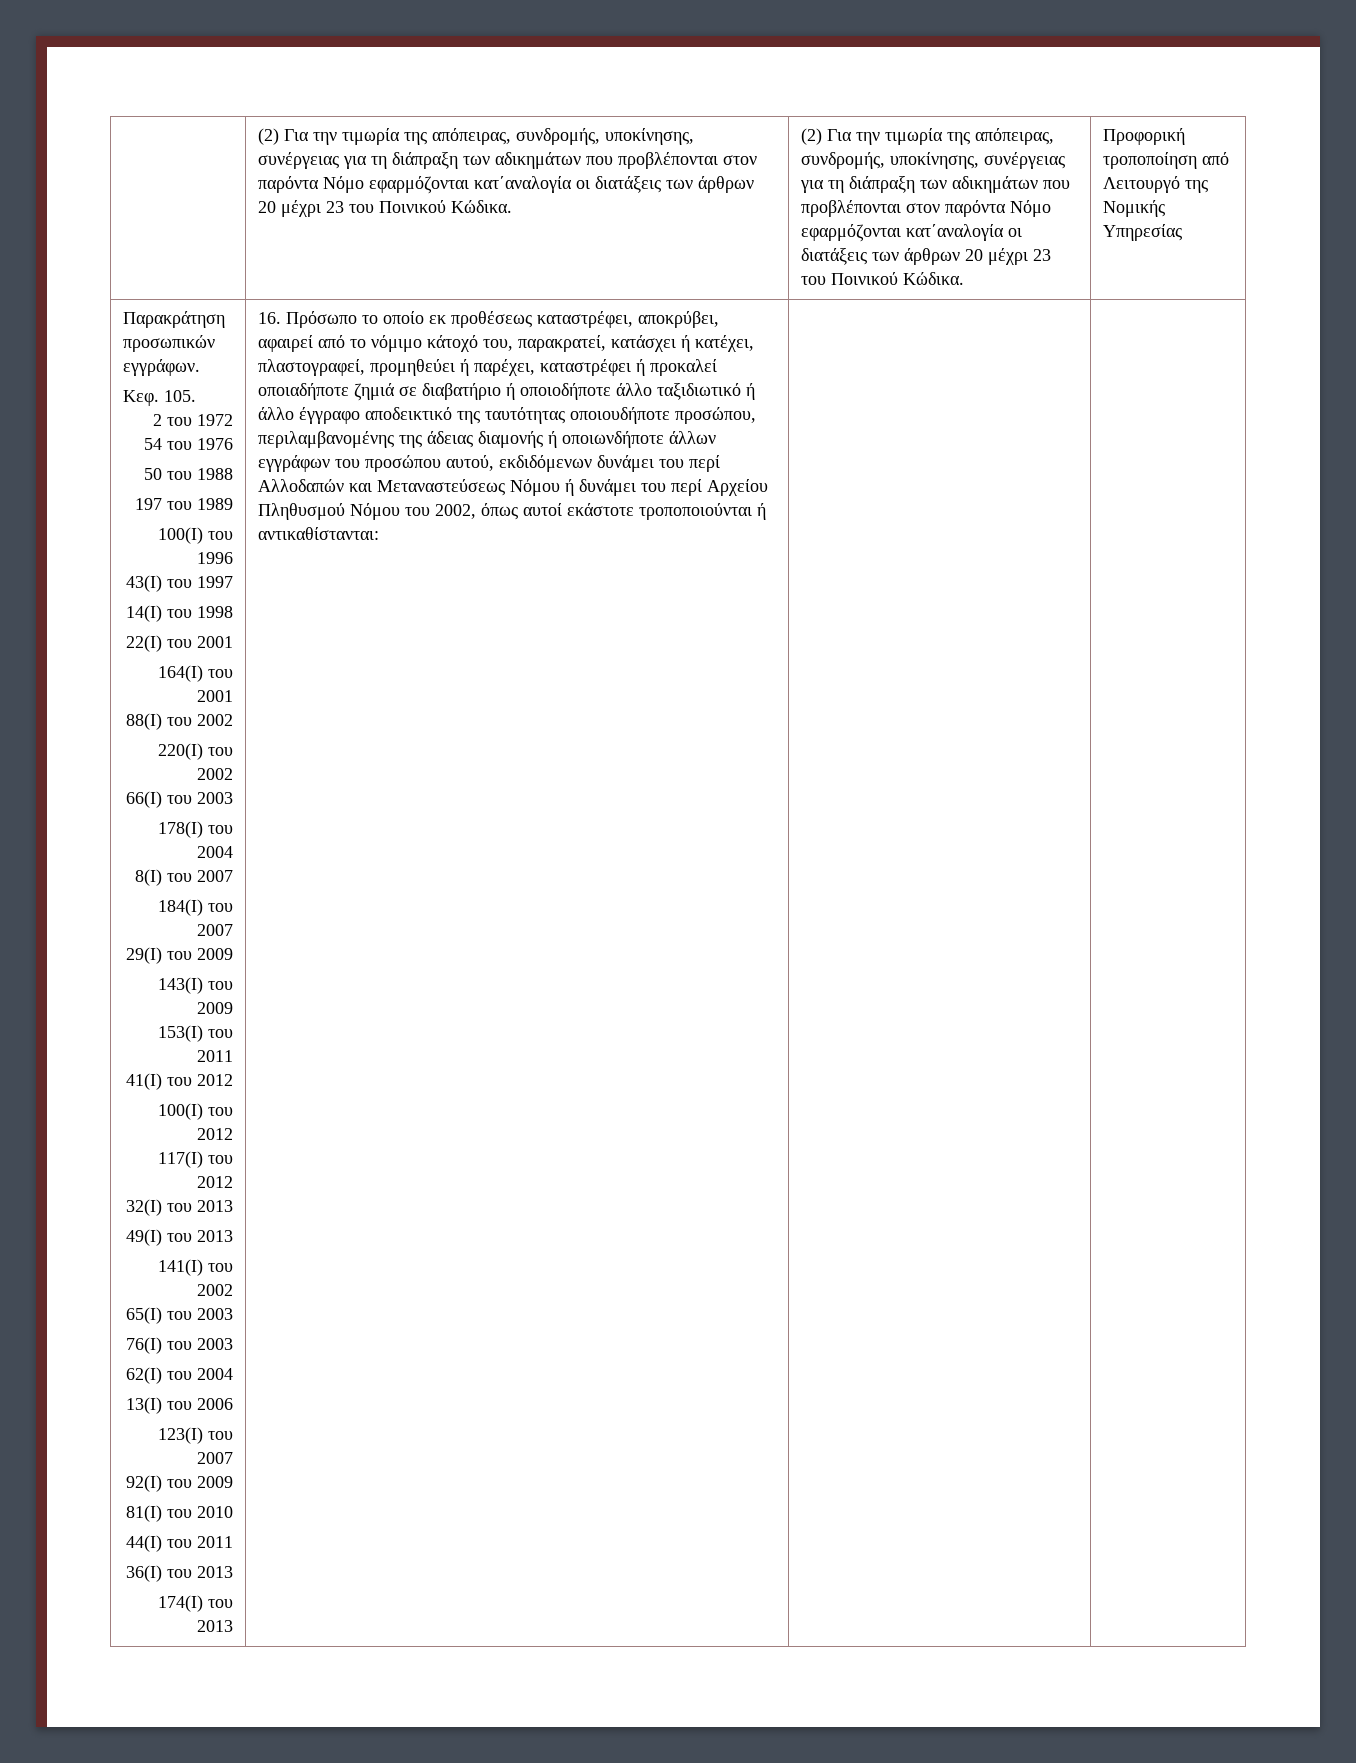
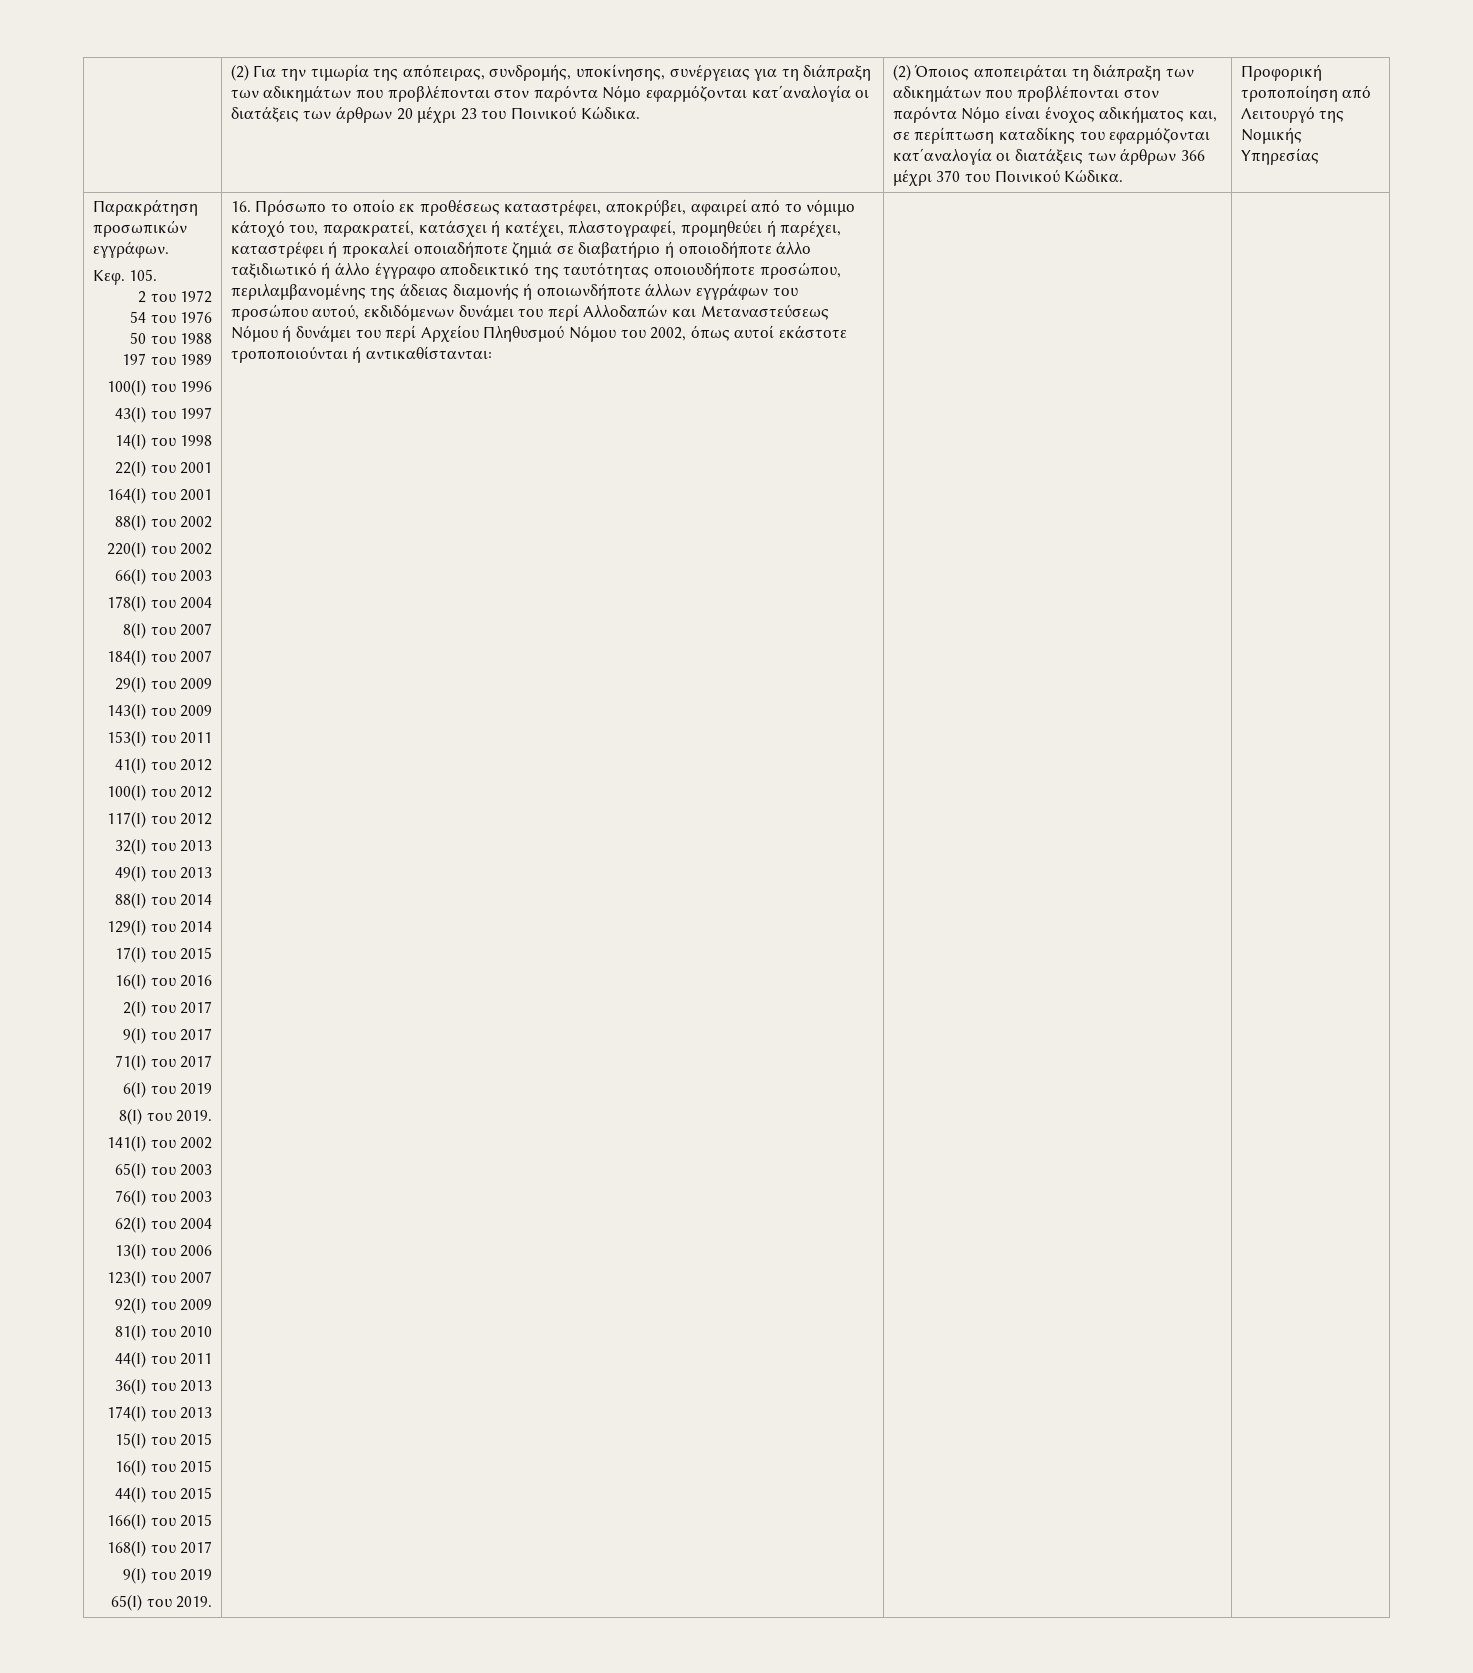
[826,128,1054,145] [800,152,1065,169] [799,176,1070,193] [800,200,1051,217] [800,224,1022,242] [800,248,1051,265] Για την τιμωρία της απόπειρας, συνδρομής, υποκίνησης, συνέργειας για τη διάπραξη των αδικημάτων που προβλέπονται στον παρόντα Νόμο εφαρμόζονται κατ΄αναλογία οι διατάξεις των άρθρων 20 μέχρι 23 -> [914,64,1194,81] [892,85,1159,102] [892,106,1217,123] [892,127,1211,144] [892,148,1205,165] [892,169,961,186] Όποιος αποπειράται τη διάπραξη των αδικημάτων που προβλέπονται στον παρόντα Νόμο είναι ένοχος αδικήματος και, σε περίπτωση καταδίκης του εφαρμόζονται κατ΄αναλογία οι διατάξεις των άρθρων 366 μέχρι 370
(234, 1236) none -> [114,892,213,909] [106,919,213,936] [114,946,213,963] [114,973,213,990] [122,1000,213,1017] [122,1027,213,1044] [114,1054,213,1071] [122,1081,213,1098] [118,1108,213,1125] // 88(Ι) του 2014 // 129(Ι) του 2014 // 17(Ι) του 2015 // 16(I) του 2016 // 2(I) του 2017 // 9(I) του 2017 // 71(I) του 2017 // 6(I) του 2019 // 8(I) του 2019.
(234, 1626) none -> [114,1432,213,1449] [114,1459,213,1476] [114,1486,213,1503] [106,1513,213,1530] [106,1540,213,1557] [122,1567,213,1584] [110,1594,213,1611] // 15(Ι) του 2015 // 16(Ι) του 2015 // 44(Ι) του 2015 // 166(I) του 2015 // 168(I) του 2017 // 9(Ι) του 2019 // 65(Ι) του 2019.

